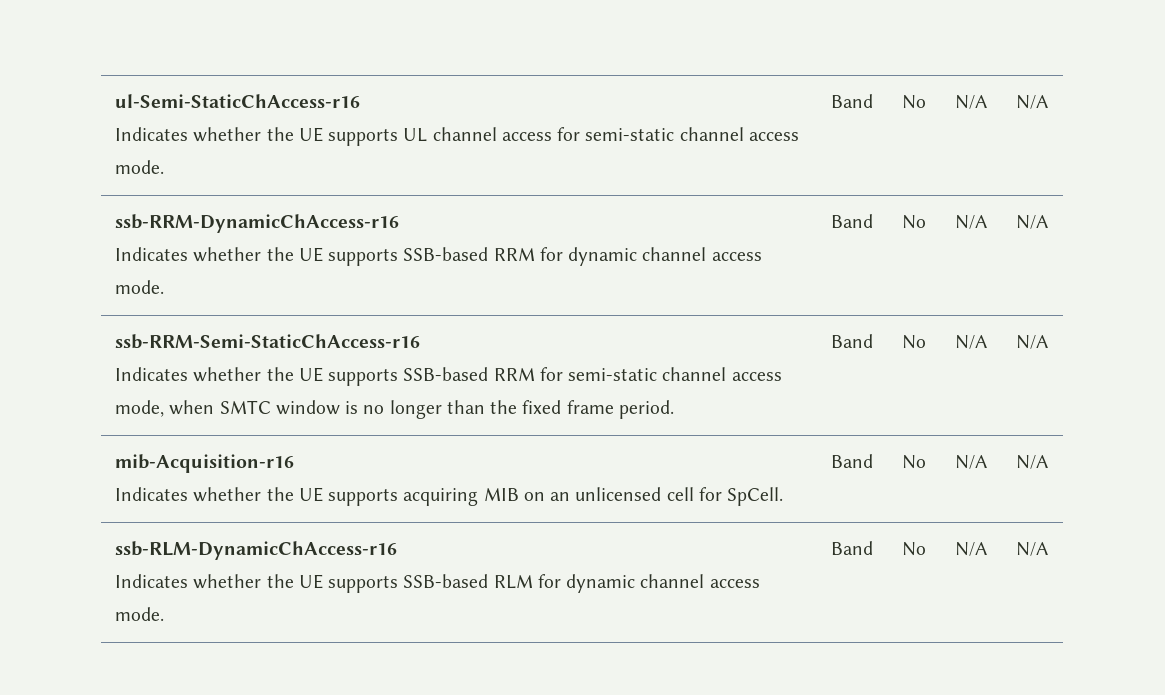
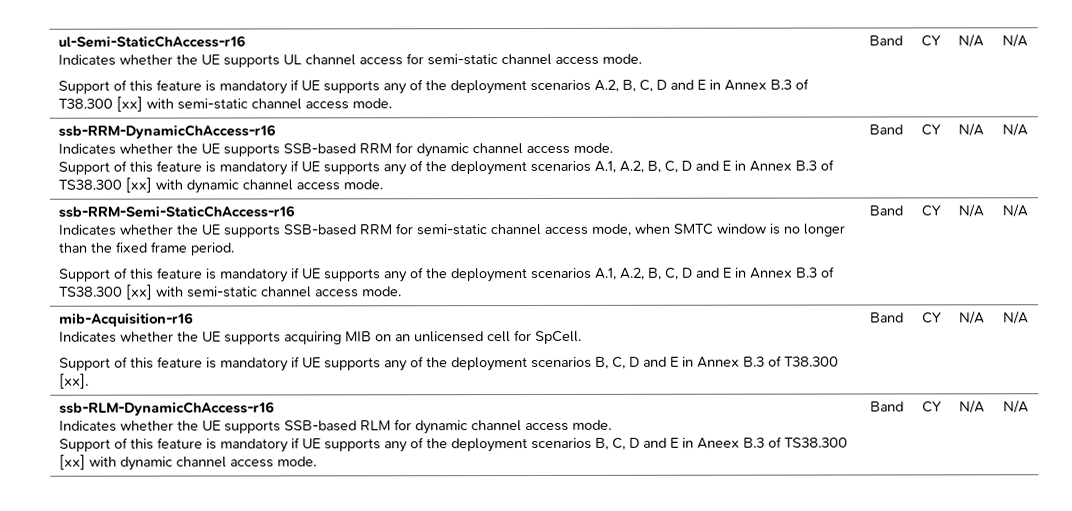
[831,94,873,108] [902,95,926,109] | Band | No -> [57,78,809,95] [57,96,392,112] [869,35,903,46] [920,35,941,47] // Support of this feature is mandatory if UE supports any of the deployment scenarios A.2, B, C, D and E in Annex B.3 of T38.300 [xx] with semi-static channel access mode. | Band | CY
[831,214,873,228] [902,215,926,229] | Band | No -> [57,159,834,176] [57,177,383,194] [869,124,903,135] [920,124,941,136] // Support of this feature is mandatory if UE supports any of the deployment scenarios A.1, A.2, B, C, D and E in Annex B.3 of TS38.300 [xx] with dynamic channel access mode. | Band | CY
[831,334,873,348] [902,335,926,349] | Band | No -> [58,266,835,283] [58,284,402,300] [869,205,903,216] [920,205,941,217] // Support of this feature is mandatory if UE supports any of the deployment scenarios A.1, A.2, B, C, D and E in Annex B.3 of TS38.300 [xx] with semi-static channel access mode. | Band | CY
[831,454,873,468] [902,455,926,469] | Band | No -> [58,355,839,372] [58,373,89,389] [870,312,904,323] [921,312,942,324] // Support of this feature is mandatory if UE supports any of the deployment scenarios B, C, D and E in Annex B.3 of T38.300 [xx]. | Band | CY
[831,541,873,555] [902,542,926,556] | Band | No -> [58,436,848,453] [58,454,317,471] [870,401,904,412] [921,401,942,413] // Support of this feature is mandatory if UE supports any of the deployment scenarios B, C, D and E in Aneex B.3 of TS38.300 [xx] with dynamic channel access mode. | Band | CY

